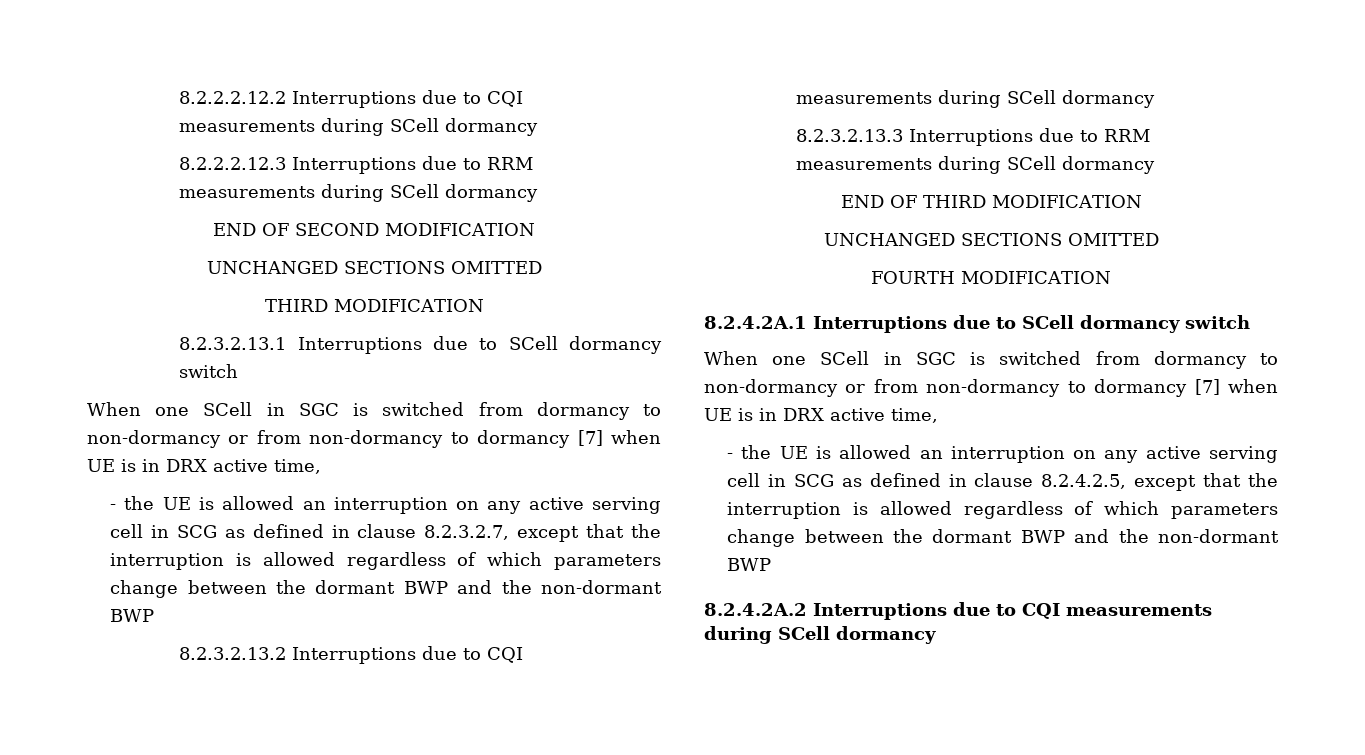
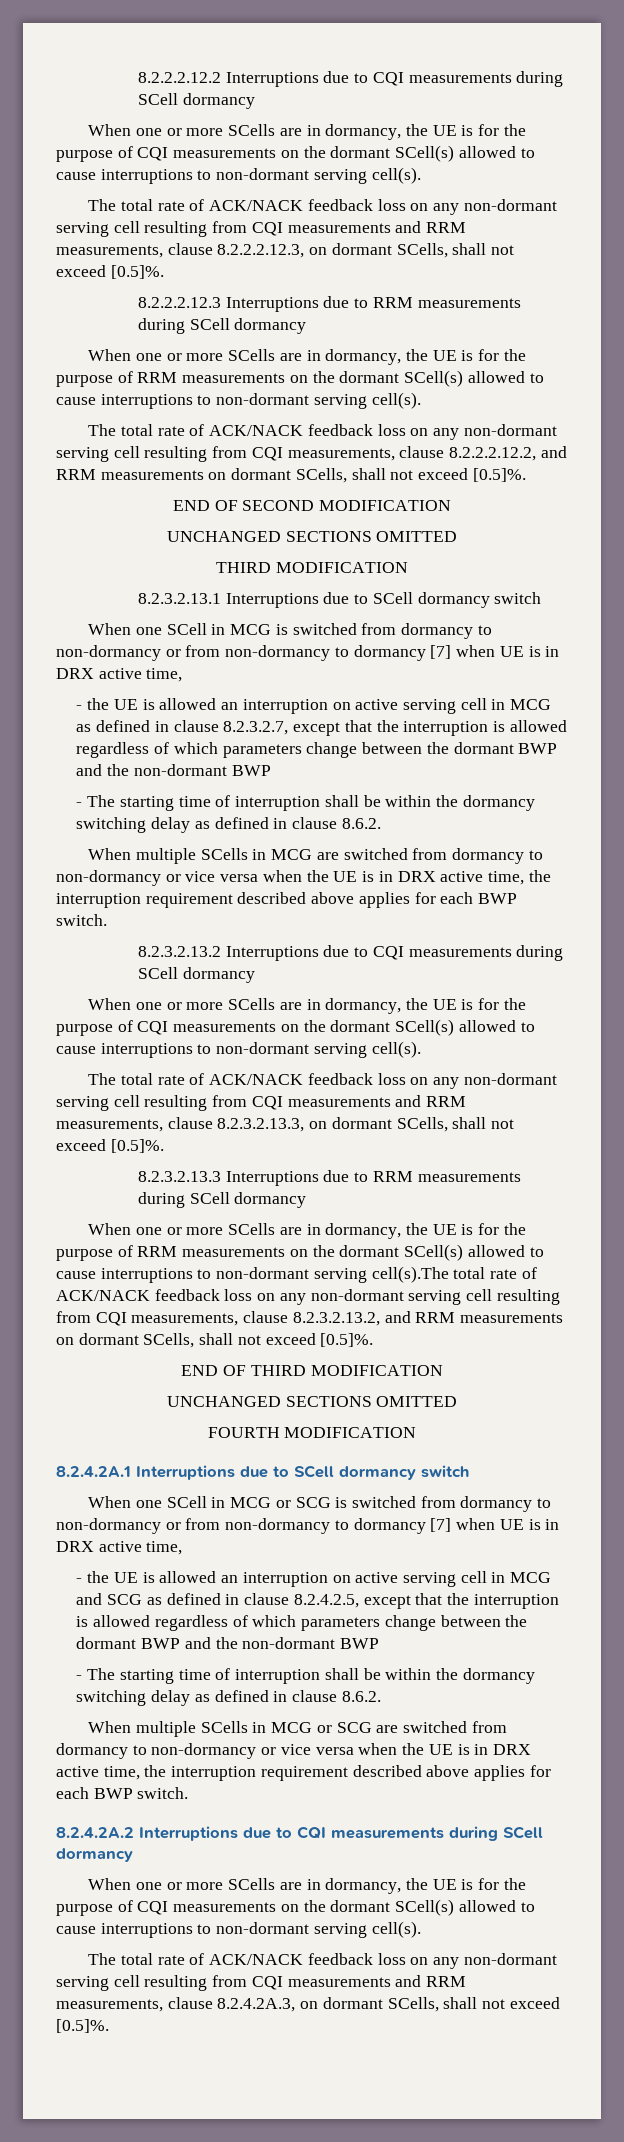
(539, 127) none -> [88,124,526,140] [56,145,535,162] [56,167,421,184] [88,199,557,215] [56,221,467,237] [56,243,515,258] [56,265,164,279] // When one or more SCells are in dormancy, the UE is for the purpose of CQI measurements on the dormant SCell(s) allowed to cause interruptions to non-dormant serving cell(s). // The total rate of ACK/NACK feedback loss on any non-dormant serving cell resulting from CQI measurements and RRM measurements, clause 8.2.2.2.12.3, on dormant SCells, shall not exceed [0.5]%.
(539, 193) none -> [88,349,526,365] [56,370,544,387] [56,392,421,409] [88,424,557,440] [56,446,567,462] [56,468,526,483] // When one or more SCells are in dormancy, the UE is for the purpose of RRM measurements on the dormant SCell(s) allowed to cause interruptions to non-dormant serving cell(s). // The total rate of ACK/NACK feedback loss on any non-dormant serving cell resulting from CQI measurements, clause 8.2.2.2.12.2, and RRM measurements on dormant SCells, shall not exceed [0.5]%.
[298,403,339,416] SGC -> [230,624,272,635] MCG
[487,497,661,514] [110,524,217,538] any active serving cell in SCG -> [355,698,552,714] active serving cell in MCG
(155, 615) none -> [76,795,535,811] [76,817,381,833] [88,848,543,864] [56,870,551,886] [56,892,518,908] [56,914,107,926] // - The starting time of interruption shall be within the dormancy switching delay as defined in clause 8.6.2. // When multiple SCells in MCG are switched from dormancy to non-dormancy or vice versa when the UE is in DRX active time, the interruption requirement described above applies for each BWP switch.
(1156, 99) none -> [88,998,526,1014] [56,1019,535,1036] [56,1041,421,1058] [88,1073,557,1089] [56,1095,467,1111] [56,1117,515,1132] [56,1139,164,1153] // When one or more SCells are in dormancy, the UE is for the purpose of CQI measurements on the dormant SCell(s) allowed to cause interruptions to non-dormant serving cell(s). // The total rate of ACK/NACK feedback loss on any non-dormant serving cell resulting from CQI measurements and RRM measurements, clause 8.2.3.2.13.3, on dormant SCells, shall not exceed [0.5]%.
(1156, 165) none -> [88,1223,526,1239] [56,1244,544,1261] [56,1266,537,1283] [56,1289,560,1305] [56,1311,564,1326] [56,1333,374,1348] // When one or more SCells are in dormancy, the UE is for the purpose of RRM measurements on the dormant SCell(s) allowed to cause interruptions to non-dormant serving cell(s).The total rate of ACK/NACK feedback loss on any non-dormant serving cell resulting from CQI measurements, clause 8.2.3.2.13.2, and RRM measurements on dormant SCells, shall not exceed [0.5]%.
[915,352,956,365] SGC -> [230,1497,331,1508] MCG or SCG
[1104,446,1278,463] [727,473,786,487] any active serving cell in -> [355,1571,552,1587] [76,1593,103,1605] active serving cell in MCG and
(772, 564) none -> [76,1668,535,1684] [76,1690,381,1706] [88,1721,507,1737] [56,1743,531,1759] [56,1765,551,1781] [56,1787,189,1799] // - The starting time of interruption shall be within the dormancy switching delay as defined in clause 8.6.2. // When multiple SCells in MCG or SCG are switched from dormancy to non-dormancy or vice versa when the UE is in DRX active time, the interruption requirement described above applies for each BWP switch.
(936, 635) none -> [88,1878,526,1894] [56,1899,535,1916] [56,1921,421,1938] [88,1953,557,1969] [56,1975,467,1991] [56,1997,560,2012] [56,2019,109,2033] // When one or more SCells are in dormancy, the UE is for the purpose of CQI measurements on the dormant SCell(s) allowed to cause interruptions to non-dormant serving cell(s). // The total rate of ACK/NACK feedback loss on any non-dormant serving cell resulting from CQI measurements and RRM measurements, clause 8.2.4.2A.3, on dormant SCells, shall not exceed [0.5]%.

